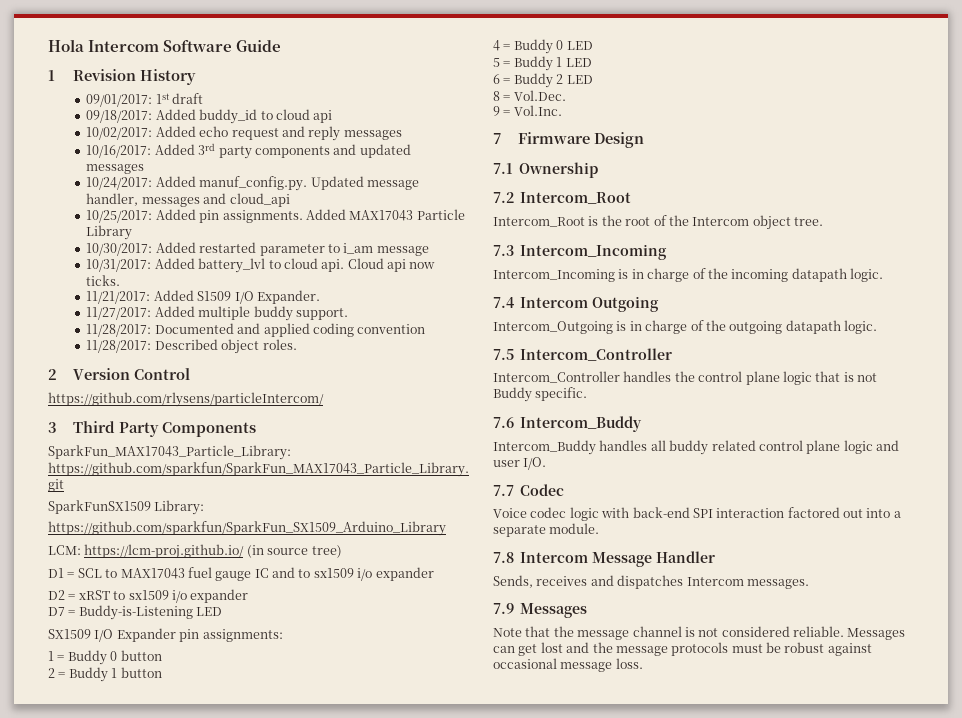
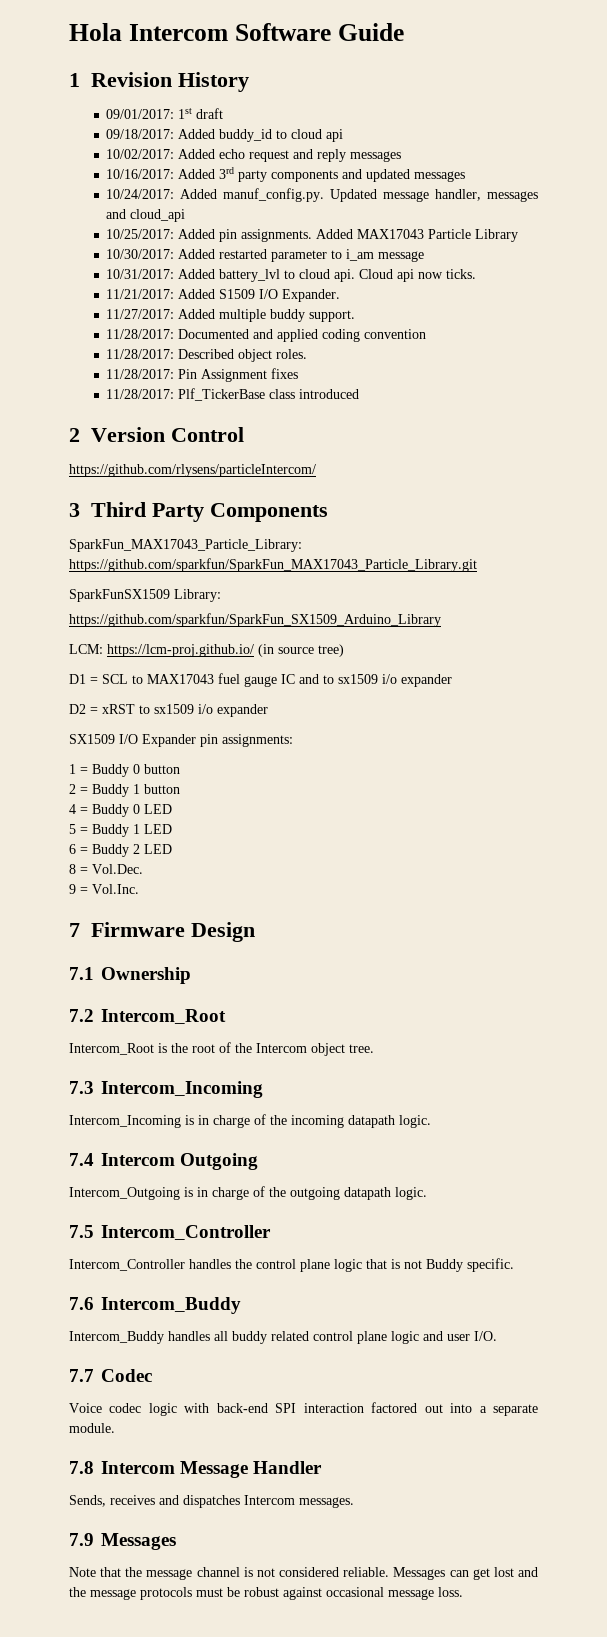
(297, 344) none -> [106,368,299,382] [106,388,360,401] // 11/28/2017: Pin Assignment fixes // 11/28/2017: Plf_TickerBase class introduced
[48,605,223,620] // D7 = Buddy-is-Listening LED -> (268, 710) none

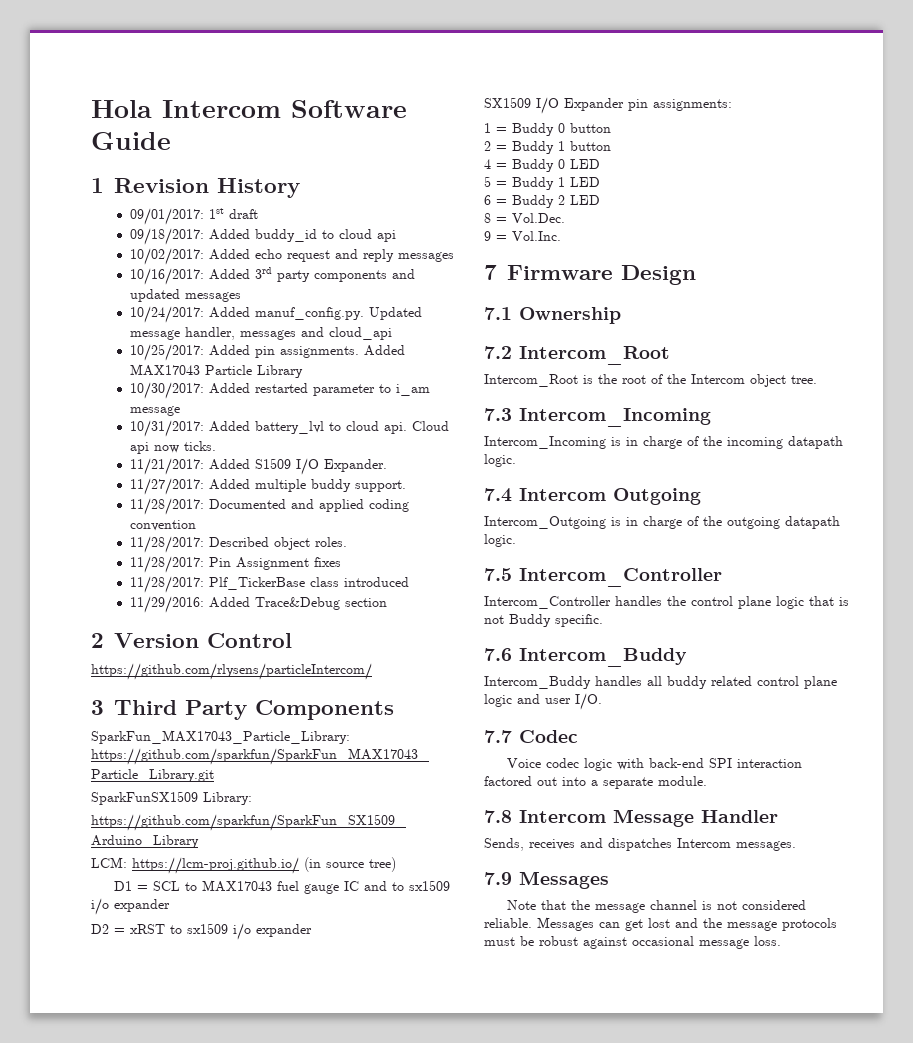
(360, 394) none -> [129,596,387,613] // 11/29/2016: Added Trace&Debug section

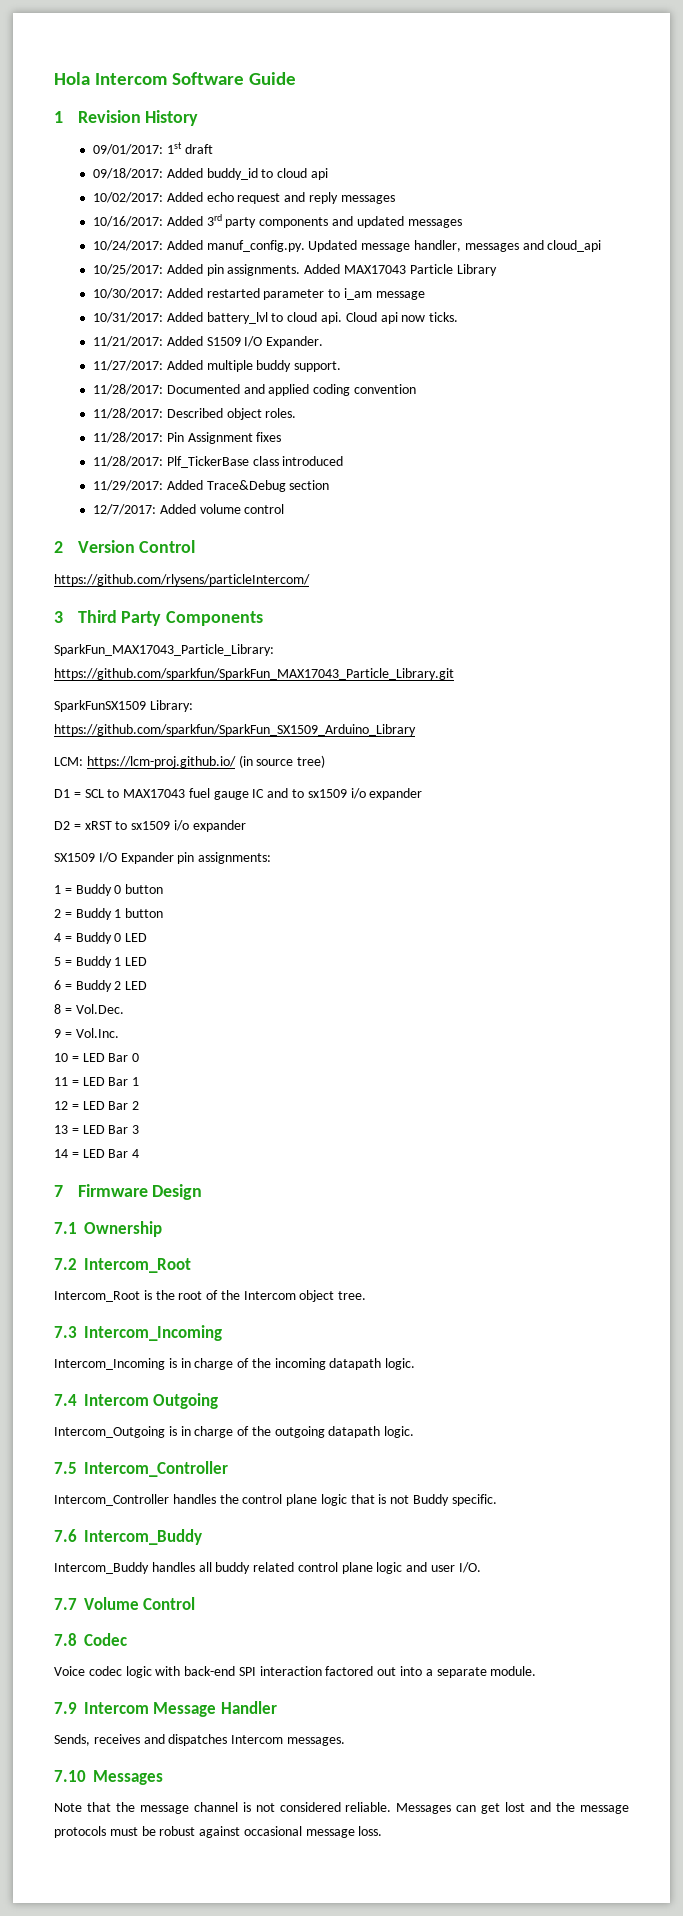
[129,596,204,613] 11/29/2016: -> [93,480,164,491] 11/29/2017:
(387, 602) none -> [93,504,285,515] // 12/7/2017: Added volume control
(561, 236) none -> [54,1053,140,1062] [54,1077,140,1086] [54,1101,140,1110] [54,1125,140,1134] [54,1149,140,1158] // 10 = LED Bar 0 // 11 = LED Bar 1 // 12 = LED Bar 2 // 13 = LED Bar 3 // 14 = LED Bar 4
(512, 736) none -> [84,1597,196,1610] [54,1633,77,1646] Volume Control // 7.8
[484,810,512,823] 7.8 -> [54,1702,77,1714] 7.9
[484,872,512,885] 7.9 -> [54,1770,86,1782] 7.10

